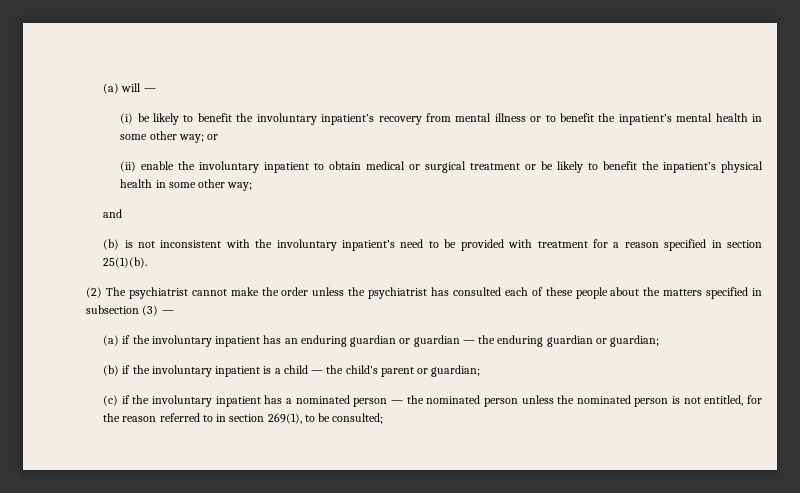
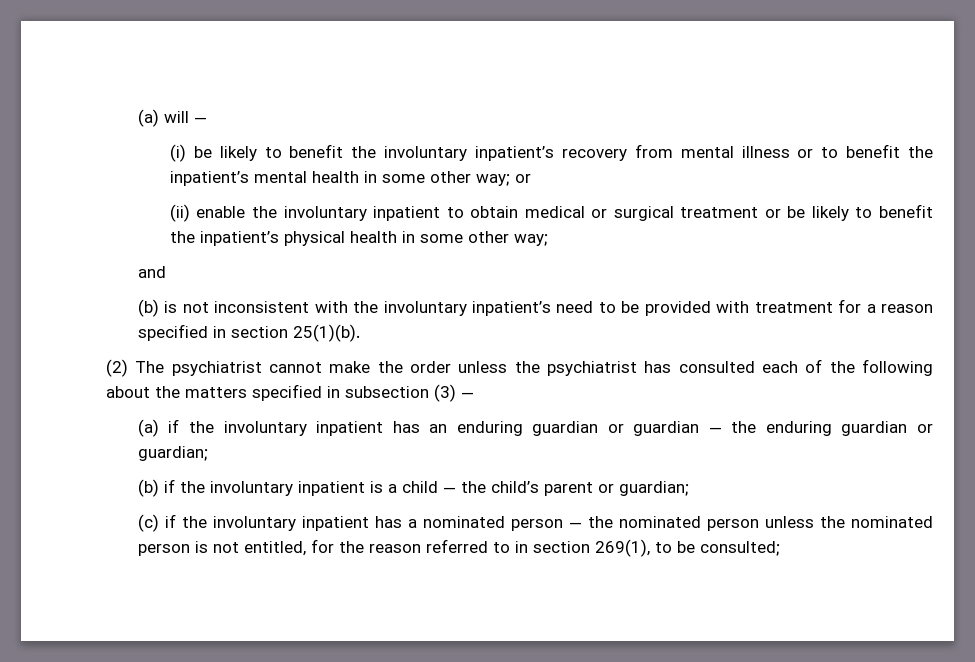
[545,287,608,299] these people -> [829,359,933,376] the following

